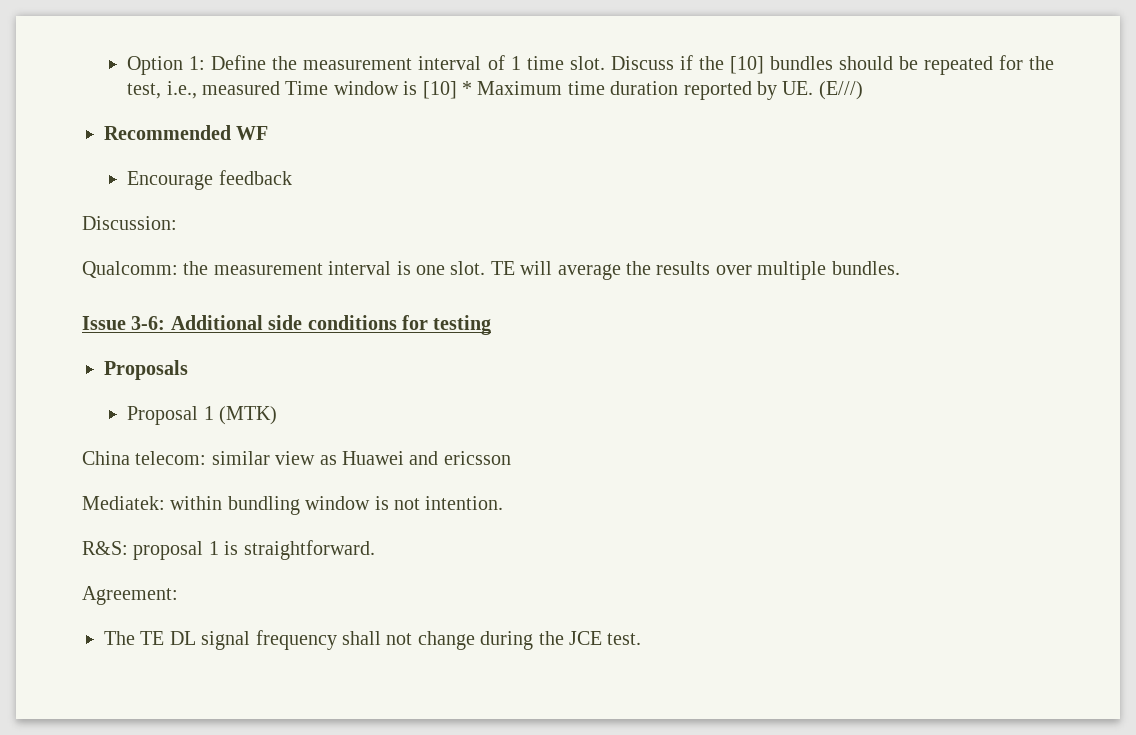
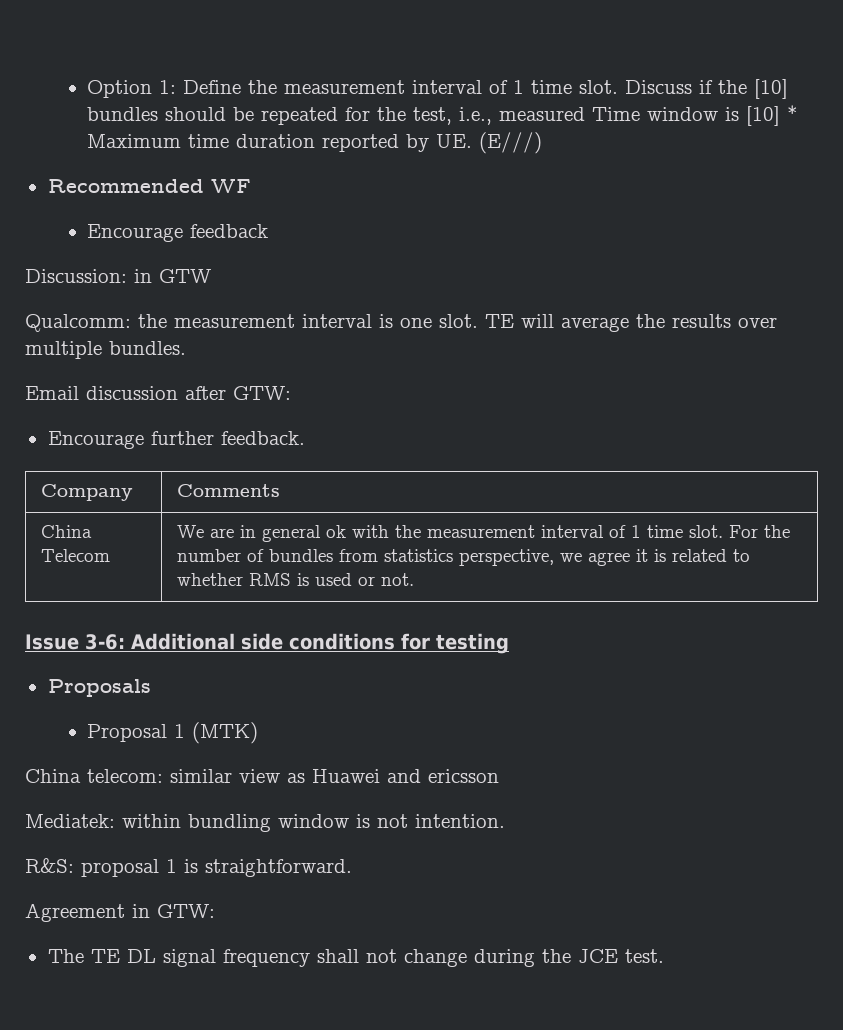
(177, 223) none -> [134,269,211,283] in GTW
(900, 268) none -> [25,386,291,400] [47,431,305,449] [41,484,134,501] [177,484,281,497] [41,525,93,538] [41,549,111,562] [177,525,791,542] [177,549,751,566] [177,573,415,586] // Email discussion after GTW: // Encourage further feedback. // Company | Comments // China Telecom | We are in general ok with the measurement interval of 1 time slot. For the number of bundles from statistics perspective, we agree it is related to whether RMS is used or not.
[82,586,178,605] Agreement: -> [25,903,215,922] Agreement in GTW:

